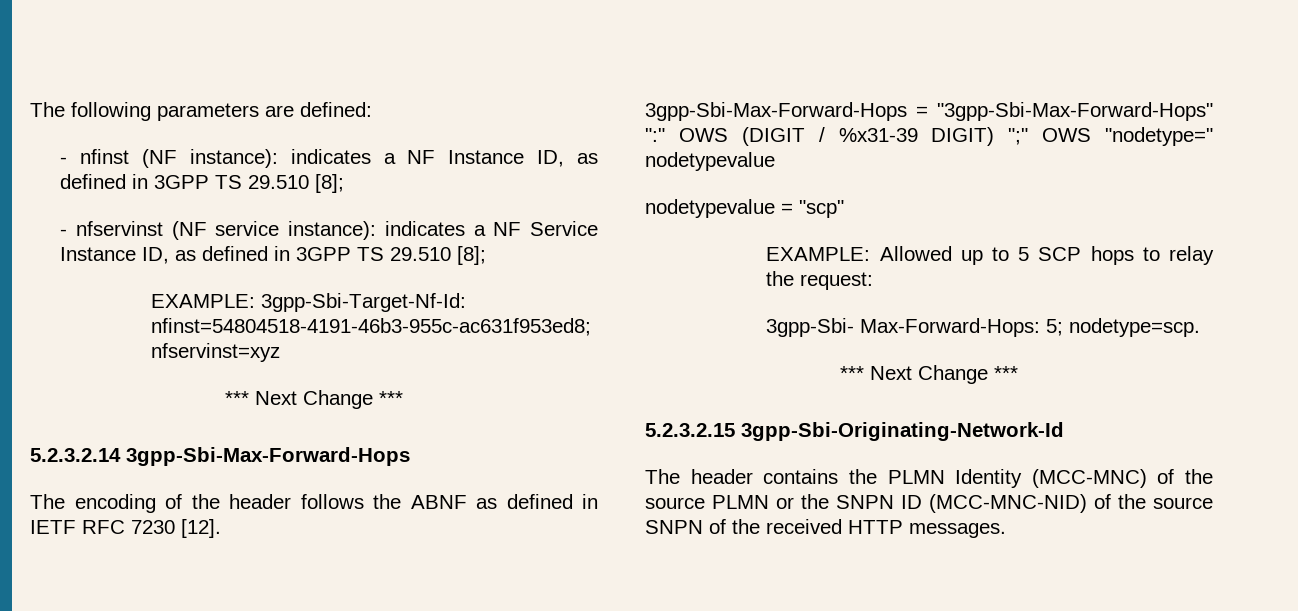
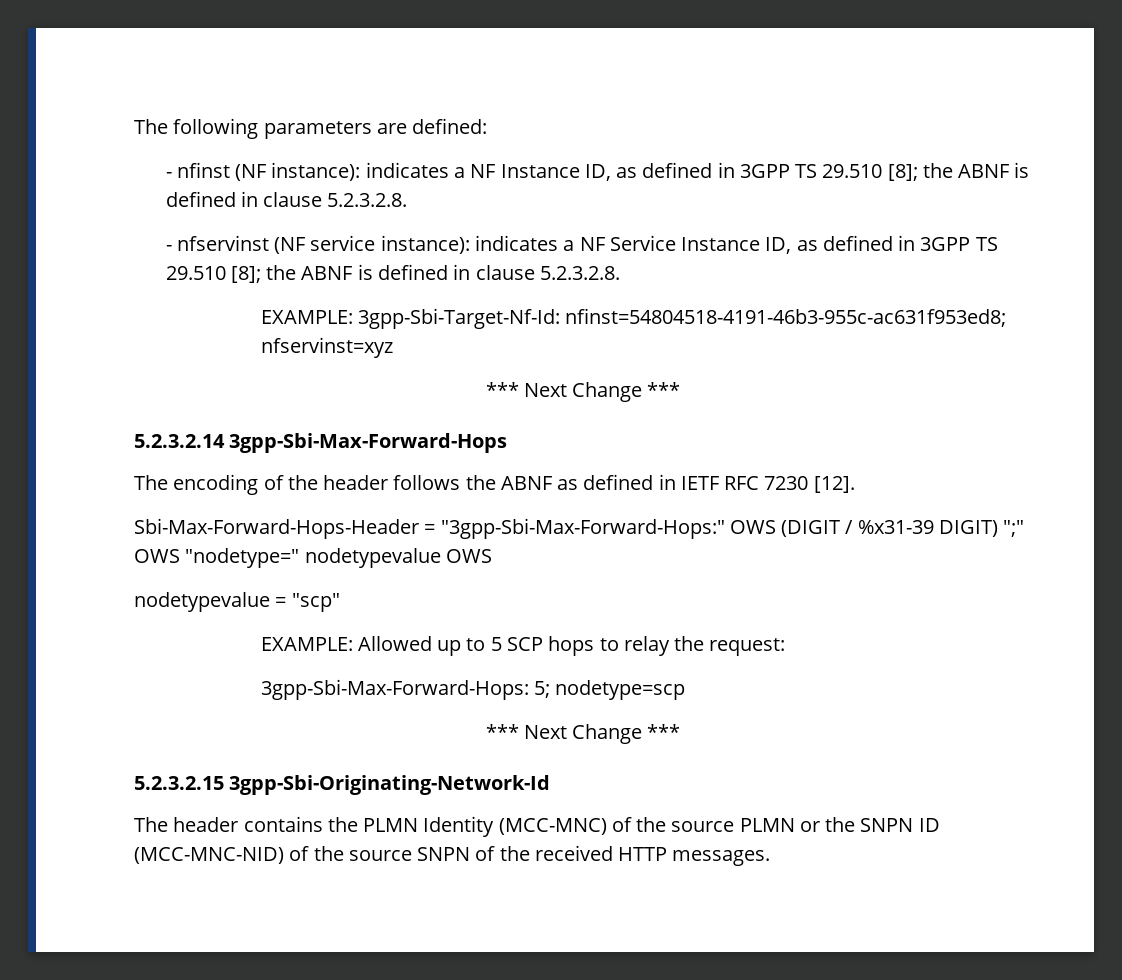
(345, 183) none -> [922,162,1030,178] [165,191,408,207] the ABNF is defined in clause 5.2.3.2.8.
(487, 255) none -> [266,264,620,280] the ABNF is defined in clause 5.2.3.2.8.
[645,102,1213,121] [645,128,665,142] 3gpp-Sbi-Max-Forward-Hops = "3gpp-Sbi-Max-Forward-Hops" ":" -> [134,518,725,539] Sbi-Max-Forward-Hops-Header = "3gpp-Sbi-Max-Forward-Hops:"
(775, 161) none -> [445,549,492,563] OWS
[766,318,1201,337] 3gpp-Sbi- Max-Forward-Hops: 5; nodetype=scp. -> [260,679,686,700] 3gpp-Sbi-Max-Forward-Hops: 5; nodetype=scp

